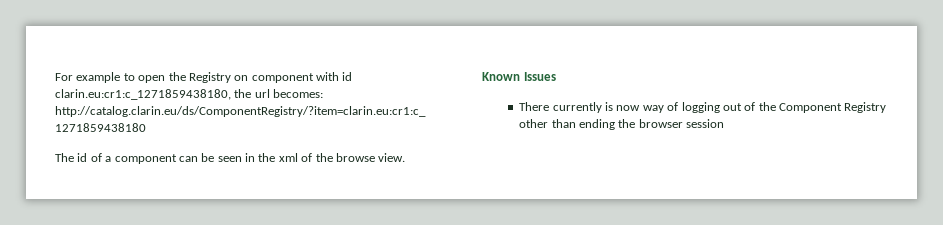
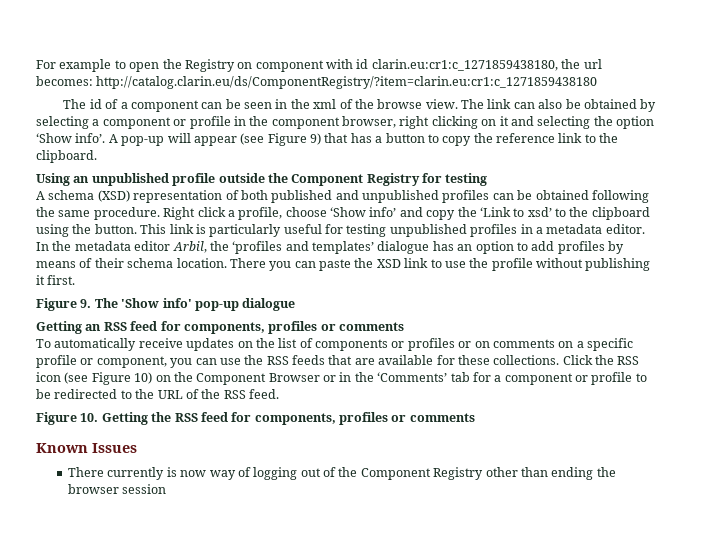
(406, 157) none -> [461,99,657,112] [36,116,654,129] [36,133,619,146] [36,150,97,163] [36,173,488,186] [36,190,649,203] [36,207,650,220] [36,224,645,237] [36,241,624,254] [36,258,651,271] [36,275,76,285] [36,298,296,311] [36,321,404,334] [36,338,633,351] [36,355,640,368] [36,372,647,385] [36,389,279,399] [36,412,475,425] The link can also be obtained by selecting a component or profile in the component browser, right clicking on it and selecting the option ‘Show info’. A pop-up will appear (see Figure 9) that has a button to copy the reference link to the clipboard. // Using an unpublished profile outside the Component Registry for testing // A schema (XSD) representation of both published and unpublished profiles can be obtained following the same procedure. Right click a profile, choose ‘Show info’ and copy the ‘Link to xsd’ to the clipboard using the button. This link is particularly useful for testing unpublished profiles in a metadata editor. In the metadata editor Arbil, the ‘profiles and templates’ dialogue has an option to add profiles by means of their schema location. There you can paste the XSD link to use the profile without publishing it first. // Figure 9. The 'Show info' pop-up dialogue // Getting an RSS feed for components, profiles or comments // To automatically receive updates on the list of components or profiles or on comments on a specific profile or component, you can use the RSS feeds that are available for these collections. Click the RSS icon (see Figure 10) on the Component Browser or in the ‘Comments’ tab for a component or profile to be redirected to the URL of the RSS feed. // Figure 10. Getting the RSS feed for components, profiles or comments

